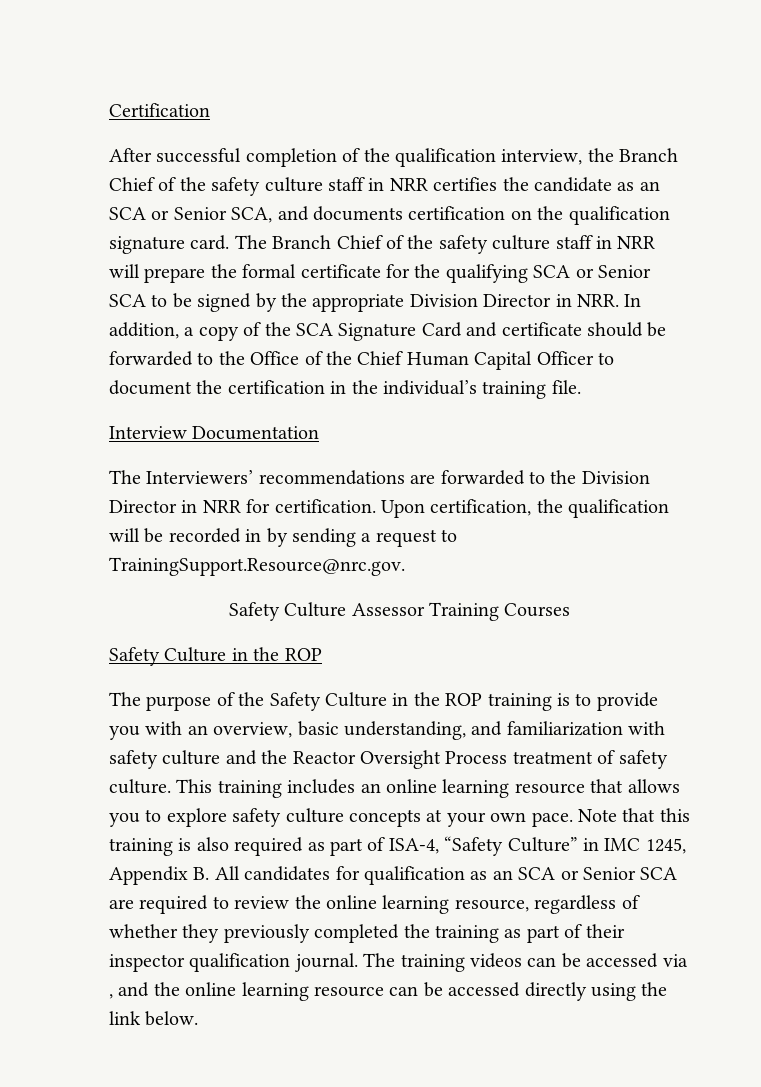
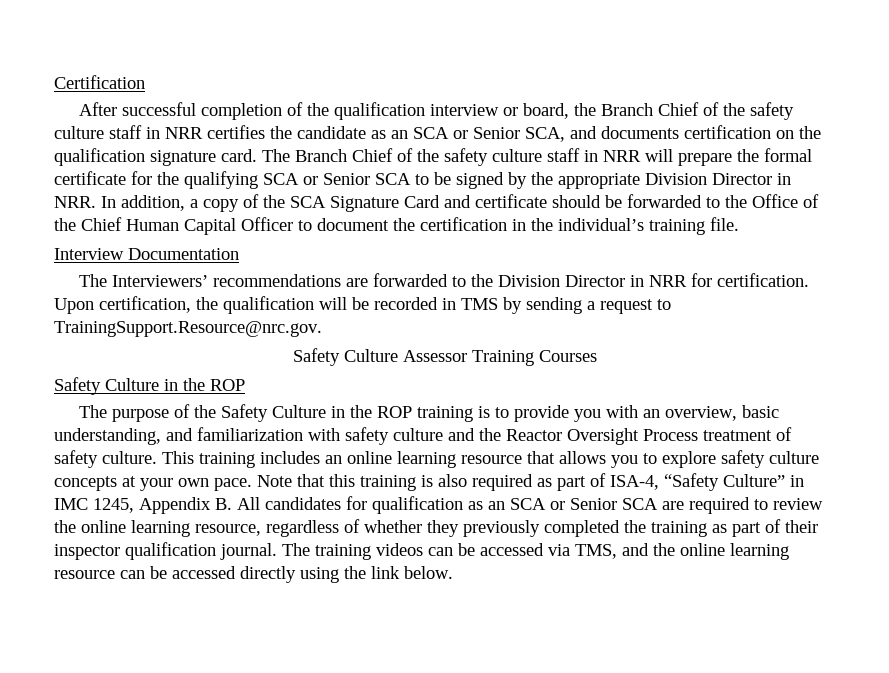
[501,149,583,165] interview, -> [429,103,569,119] interview or board,
(262, 535) none -> [461,298,498,310] TMS
[109,994,113,999] , -> [575,544,617,559] TMS,

